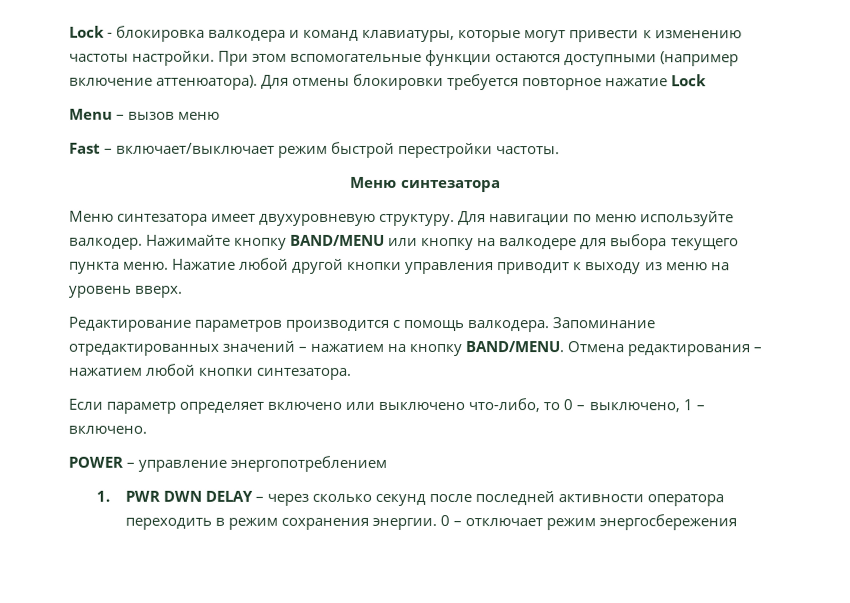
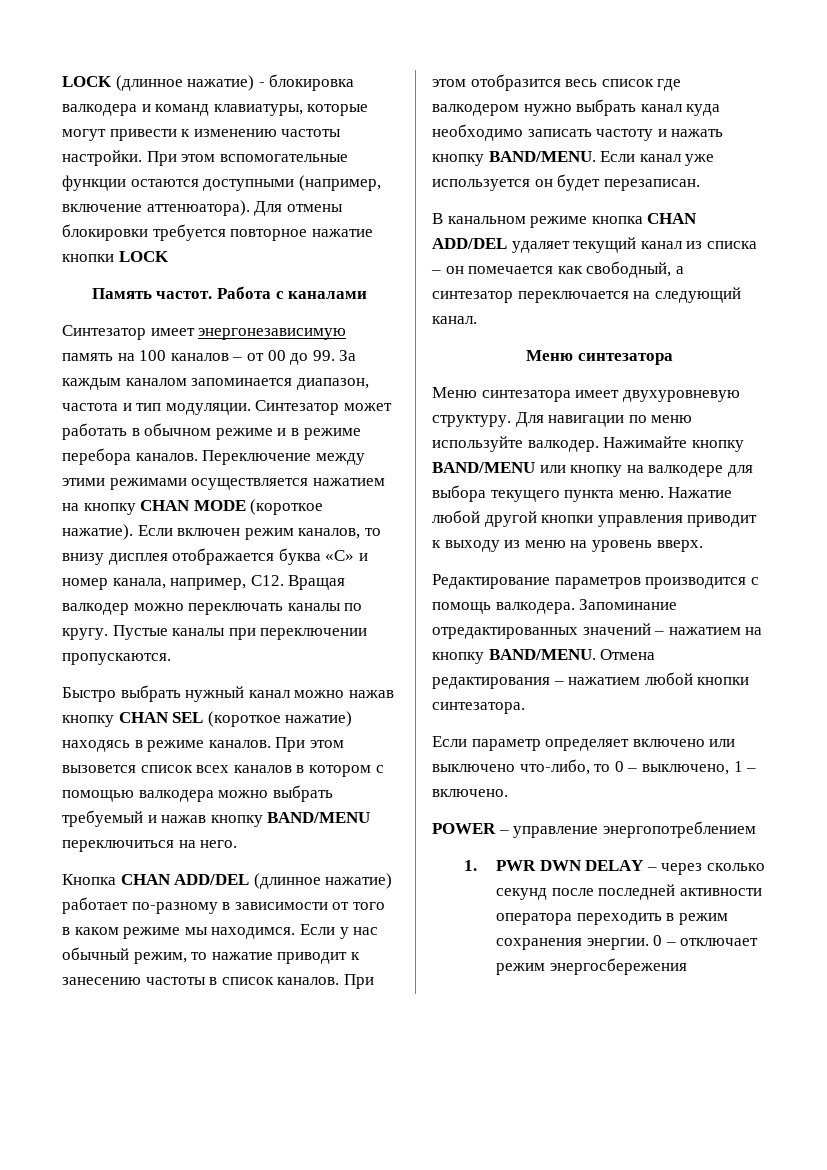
[69,25,105,38] Lock -> [62,75,255,91] LOCK (длинное нажатие)
[660,51,740,67] (например -> [298,175,381,191] (например,
[671,74,708,87] [69,108,221,120] [69,141,561,159] Lock // Menu – вызов меню // Fast – включает/выключает режим быстрой перестройки частоты. -> [62,251,169,262] [91,286,368,299] [62,325,347,340] [62,350,357,365] [62,378,369,390] [62,400,392,415] [62,423,361,440] [62,448,365,465] [62,478,385,490] [62,499,324,515] [62,524,381,540] [62,548,368,565] [62,575,346,590] [62,603,363,615] [62,625,368,640] [62,653,171,665] [62,685,394,702] [62,711,353,727] [62,737,344,752] [62,765,384,777] [62,785,333,802] [62,810,371,827] [62,840,238,852] [62,873,393,889] [62,897,385,914] [62,924,379,939] [62,947,360,964] [62,974,374,989] [432,74,682,91] [432,99,721,116] [432,124,724,141] [432,151,715,166] [432,174,700,191] [432,213,698,228] [432,237,757,253] [431,261,684,278] [432,287,741,303] [432,316,477,324] кнопки LOCK // Память частот. Работа с каналами // Синтезатор имеет энергонезависимую память на 100 каналов – от 00 до 99. За каждым каналом запоминается диапазон, частота и тип модуляции. Синтезатор может работать в обычном режиме и в режиме перебора каналов. Переключение между этими режимами осуществляется нажатием на кнопку CHAN MODE (короткое нажатие). Если включен режим каналов, то внизу дисплея отображается буква «C» и номер канала, например, C12. Вращая валкодер можно переключать каналы по кругу. Пустые каналы при переключении пропускаются. // Быстро выбрать нужный канал можно нажав кнопку CHAN SEL (короткое нажатие) находясь в режиме каналов. При этом вызовется список всех каналов в котором с помощью валкодера можно выбрать требуемый и нажав кнопку BAND/MENU переключиться на него. // Кнопка CHAN ADD/DEL (длинное нажатие) работает по-разному в зависимости от того в каком режиме мы находимся. Если у нас обычный режим, то нажатие приводит к занесению частоты в список каналов. При этом отобразится весь список где валкодером нужно выбрать канал куда необходимо записать частоту и нажать кнопку BAND/MENU. Если канал уже используется он будет перезаписан. // В канальном режиме кнопка CHAN ADD/DEL удаляет текущий канал из списка – он помечается как свободный, а синтезатор переключается на следующий канал.

